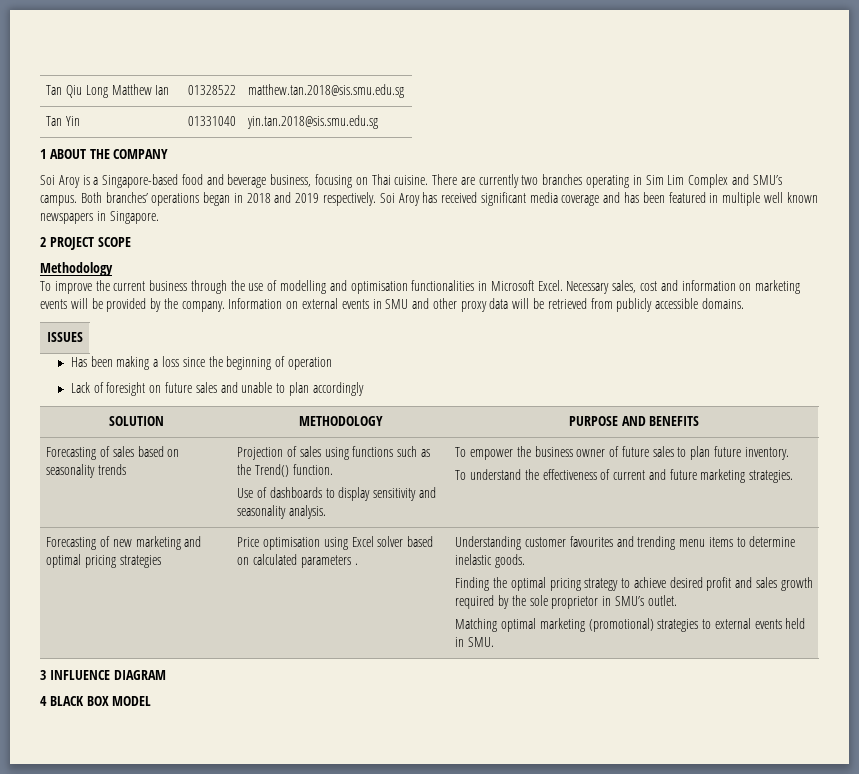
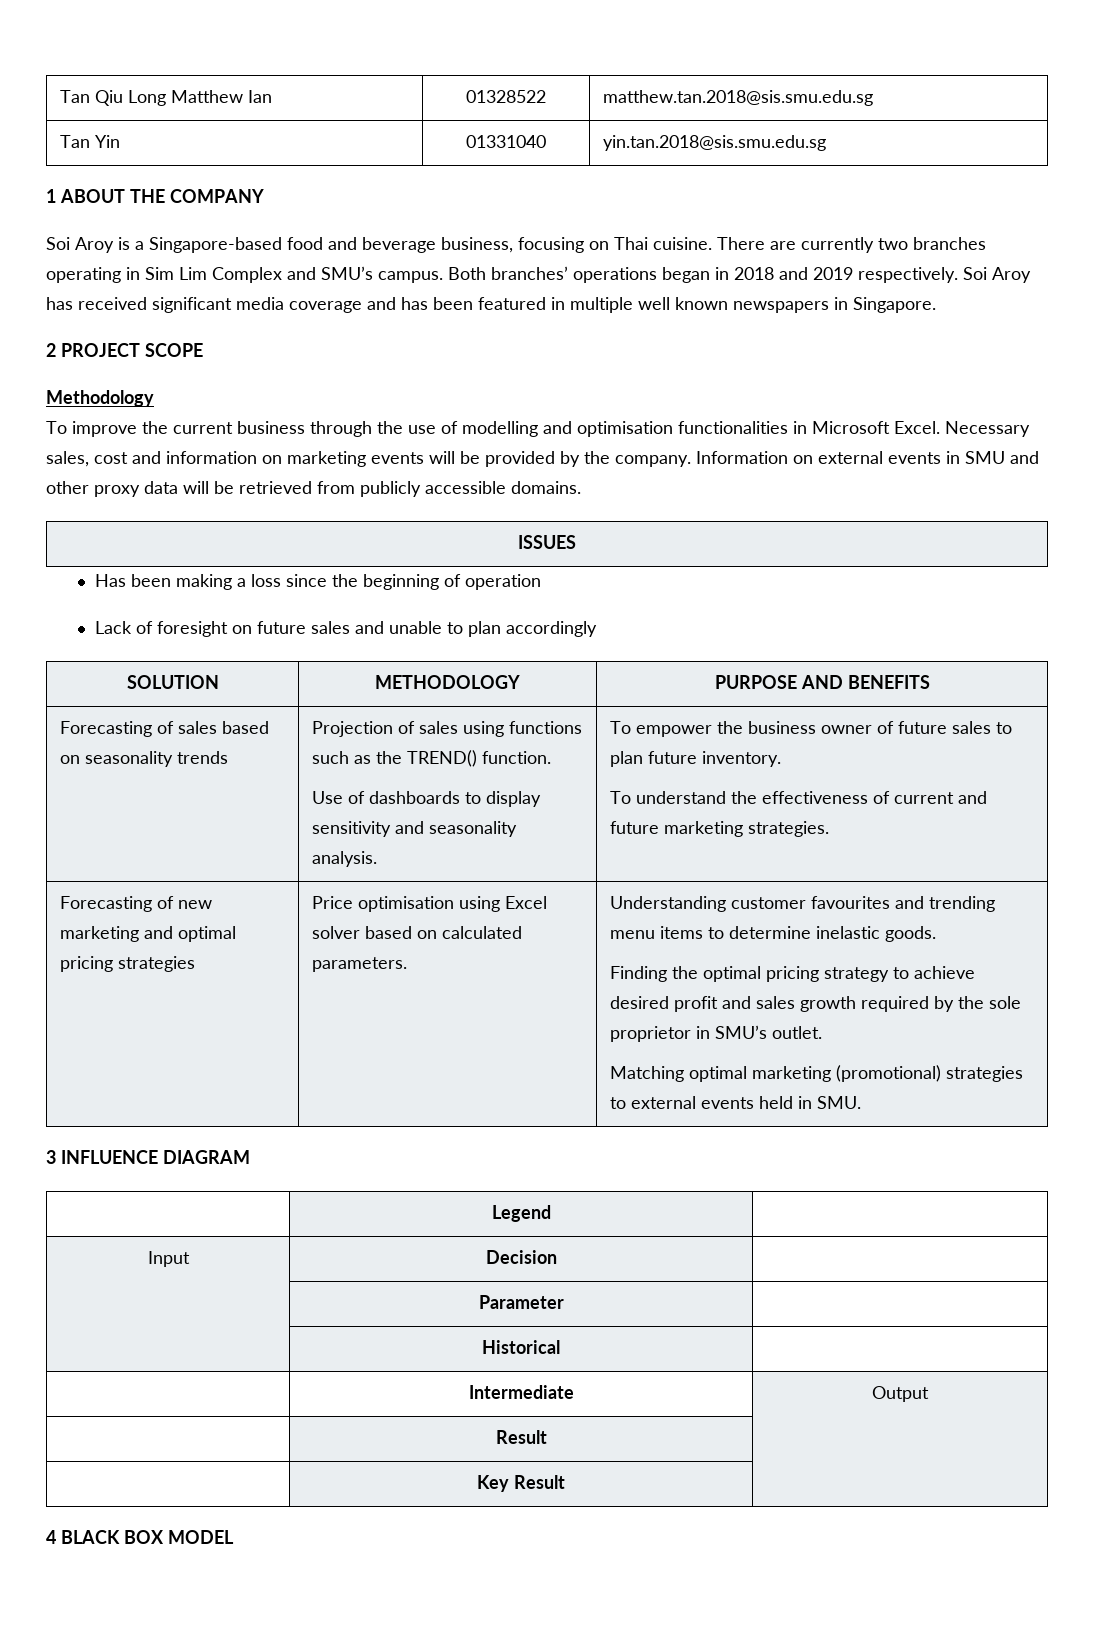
[254,464,289,477] Trend() -> [407,750,478,767] TREND()
[300,555,358,568] parameters . -> [312,957,408,972] parameters.
(166, 675) none -> [491,1205,551,1222] [147,1251,190,1267] [485,1250,557,1264] [478,1295,564,1309] [482,1340,560,1354] [468,1385,574,1399] [872,1386,929,1402] [495,1430,547,1444] [477,1475,565,1492] // | Legend | // Input | Decision | // | Parameter | // | Historical | // | Intermediate | Output // | Result | // | Key Result |

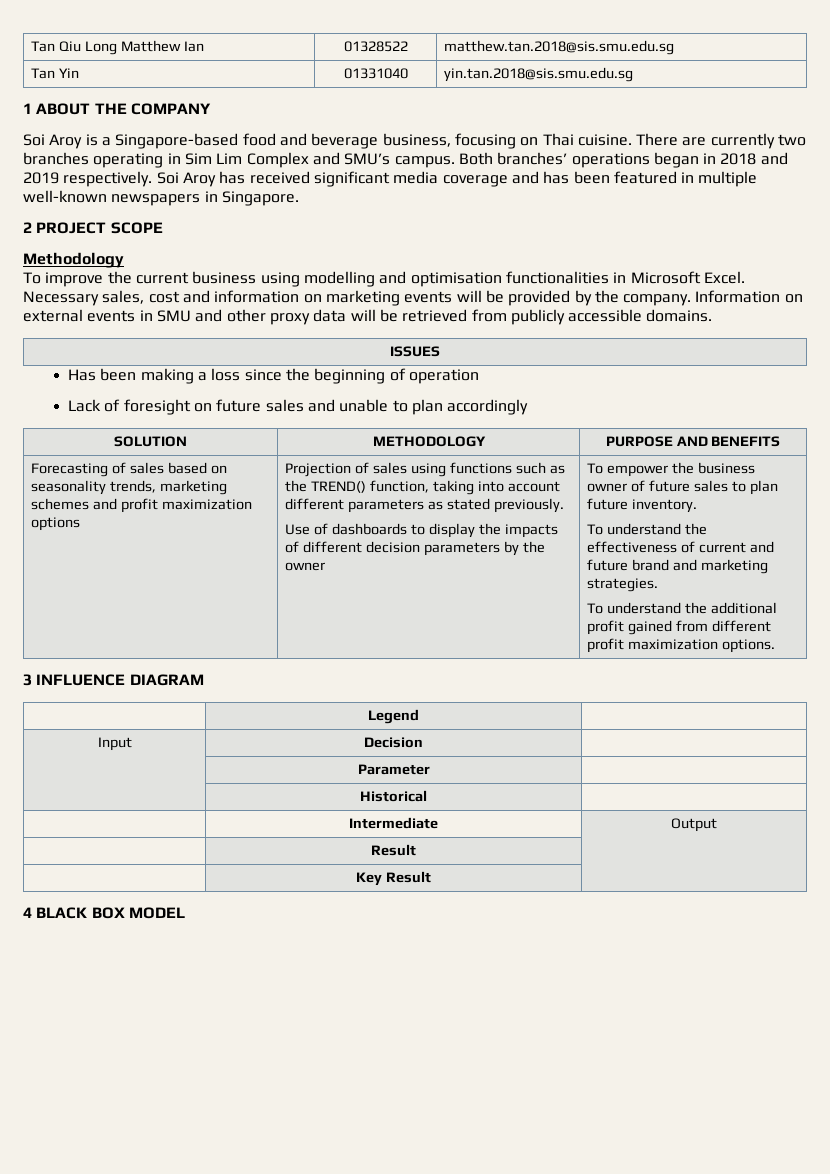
[638,297,728,310] well known -> [23,190,107,203] well-known
[310,421,458,437] through the use of -> [260,272,300,287] using
[177,751,229,764] trends -> [110,480,228,495] [31,498,253,513] [31,517,81,531] trends, marketing schemes and profit maximization options
[482,751,552,764] function. -> [370,480,560,495] [285,498,565,513] function, taking into account different parameters as stated previously.
[312,821,518,837] [312,851,378,867] sensitivity and seasonality analysis. -> [478,523,558,538] [285,541,545,556] [285,562,326,571] the impacts of different decision parameters by the owner
(660, 827) none -> [632,559,698,571] brand and
[60,896,213,912] [60,926,237,942] [60,956,196,972] [312,896,548,912] [312,926,523,939] [312,957,408,972] [610,896,996,912] [610,926,937,942] [610,966,976,982] [610,996,1022,1012] [610,1025,823,1042] [610,1065,1024,1082] [610,1096,862,1109] // Forecasting of new marketing and optimal pricing strategies | Price optimisation using Excel solver based on calculated parameters. | Understanding customer favourites and trending menu items to determine inelastic goods. // Finding the optimal pricing strategy to achieve desired profit and sales growth required by the sole proprietor in SMU’s outlet. // Matching optimal marketing (promotional) strategies to external events held in SMU. -> [587,602,778,614] [587,620,772,635] [587,638,776,653] // To understand the additional profit gained from different profit maximization options.

